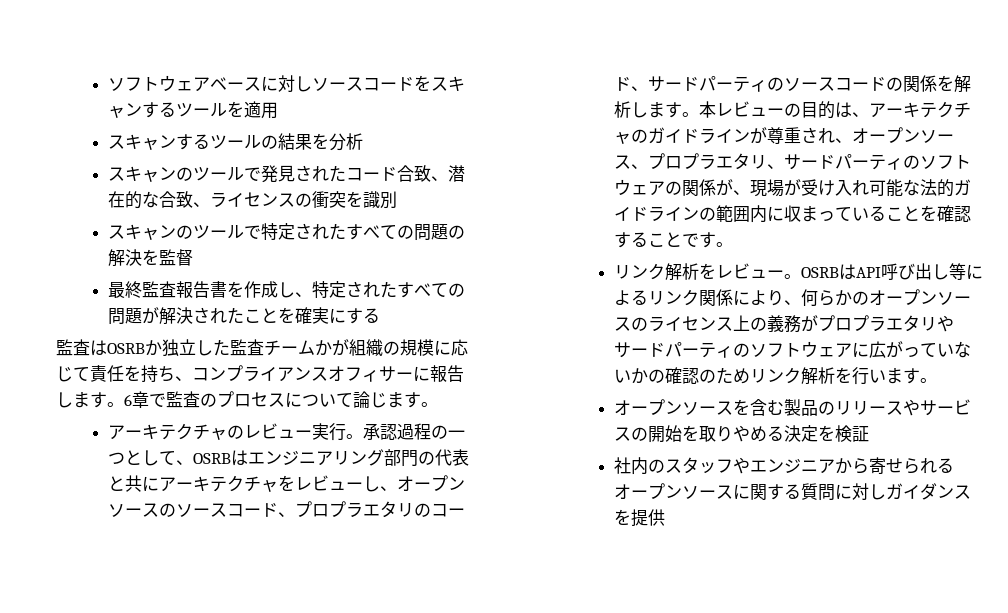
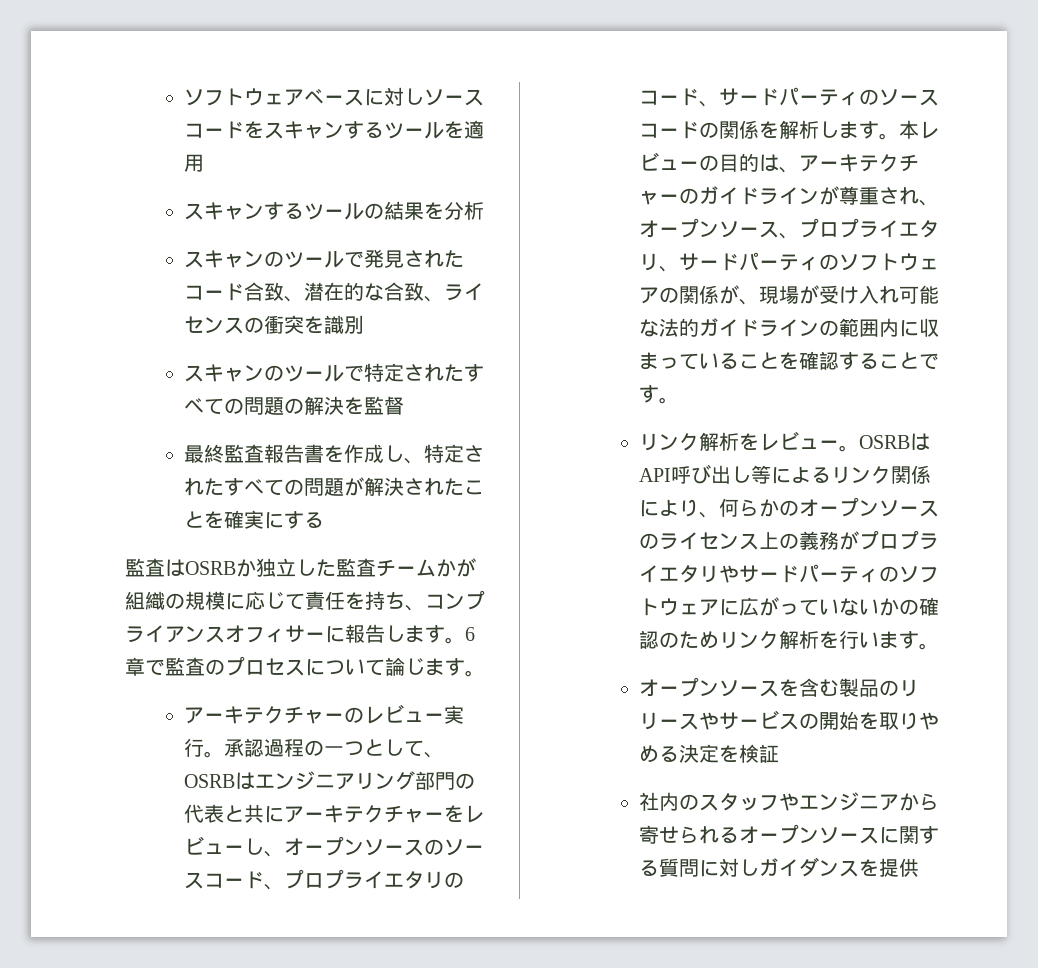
(228, 434) none -> [323,713,344,722] ー
(279, 486) none -> [423,812,444,821] ー
(364, 510) none -> [363,871,384,889] イ
(632, 138) none -> [658,194,679,203] ー
(717, 162) none -> [878,220,899,238] イ
(887, 324) none -> [638,565,659,583] イ

